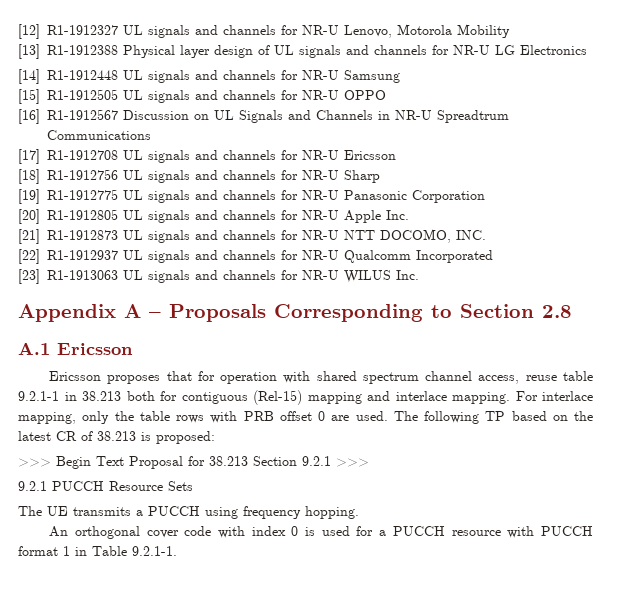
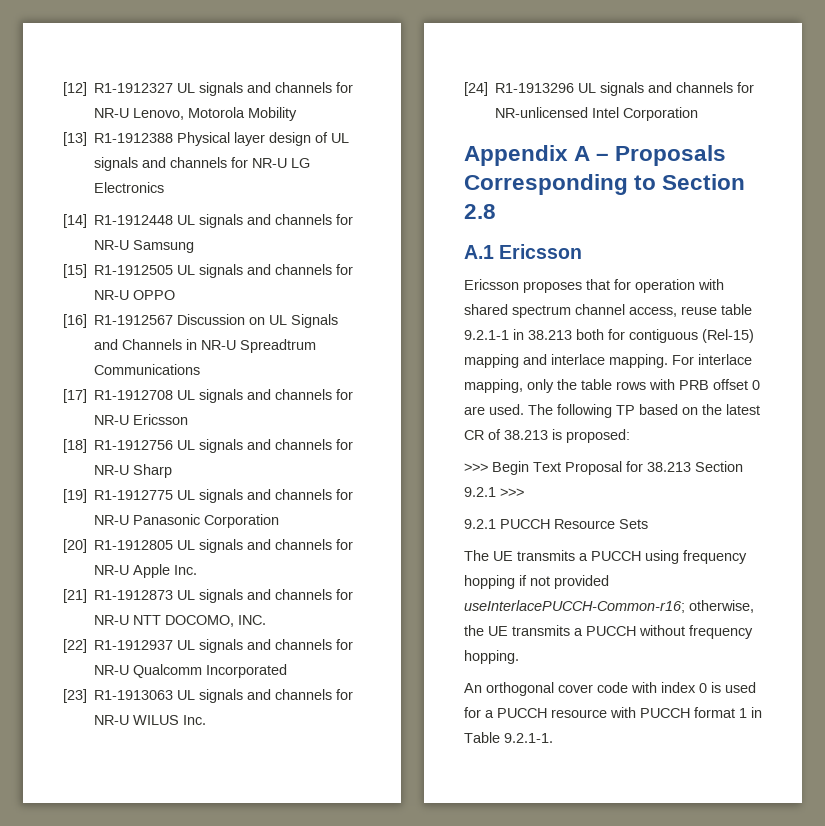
(419, 275) none -> [464,82,755,96] [495,107,699,121] // [24] R1-1913296 UL signals and channels for NR-unlicensed Intel Corporation
(301, 512) none -> [464,575,609,589] [464,600,754,613] [464,625,753,639] hopping if not provided useInterlacePUCCH-Common-r16; otherwise, the UE transmits a PUCCH without frequency

